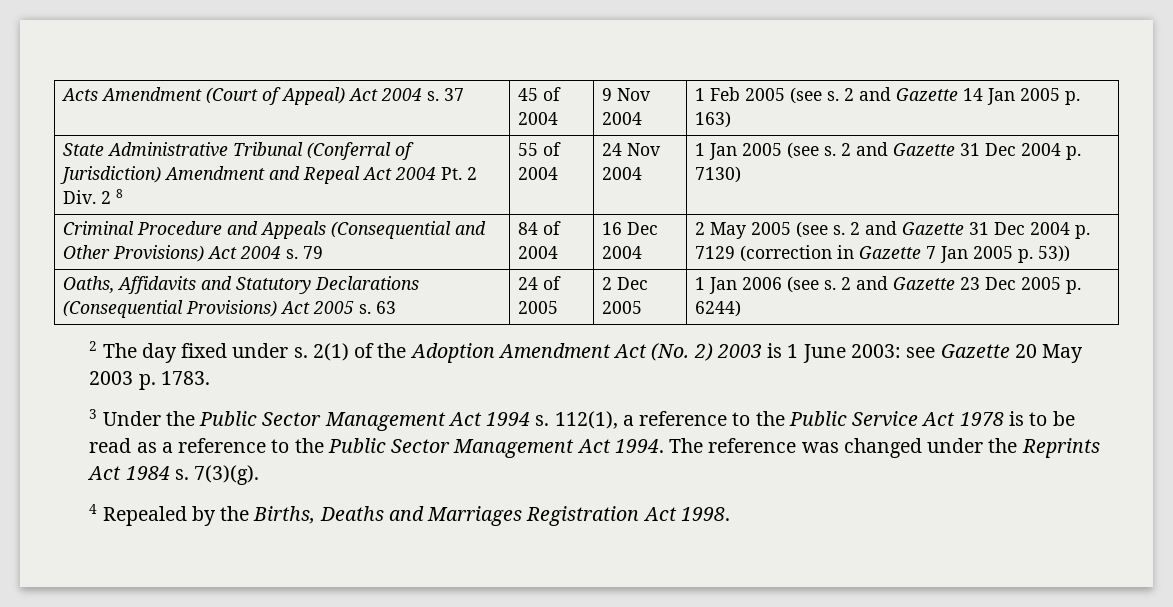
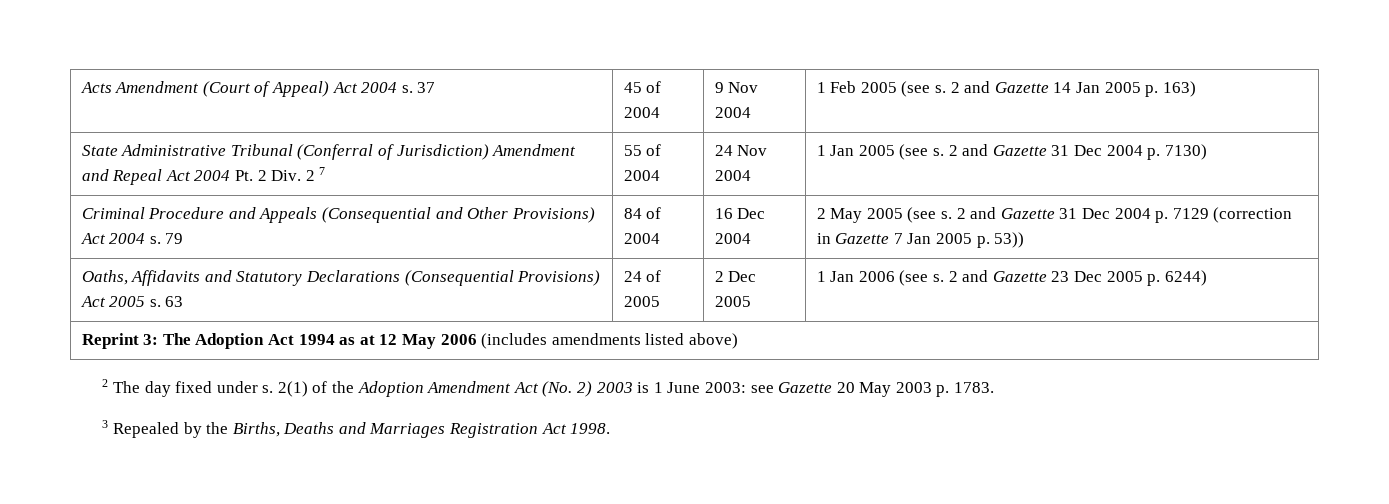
[116,189,124,198] 8 -> [319,167,326,175] 7
(742, 308) none -> [81,333,738,349] // Reprint 3: The Adoption Act 1994 as at 12 May 2006 (includes amendments listed above)
[102,411,1075,431] [89,438,1100,458] [87,465,260,485] [89,504,98,514] Under the Public Sector Management Act 1994 s. 112(1), a reference to the Public Service Act 1978 is to be read as a reference to the Public Sector Management Act 1994. The reference was changed under the Reprints Act 1984 s. 7(3)(g). // 4 -> (109, 424) none

